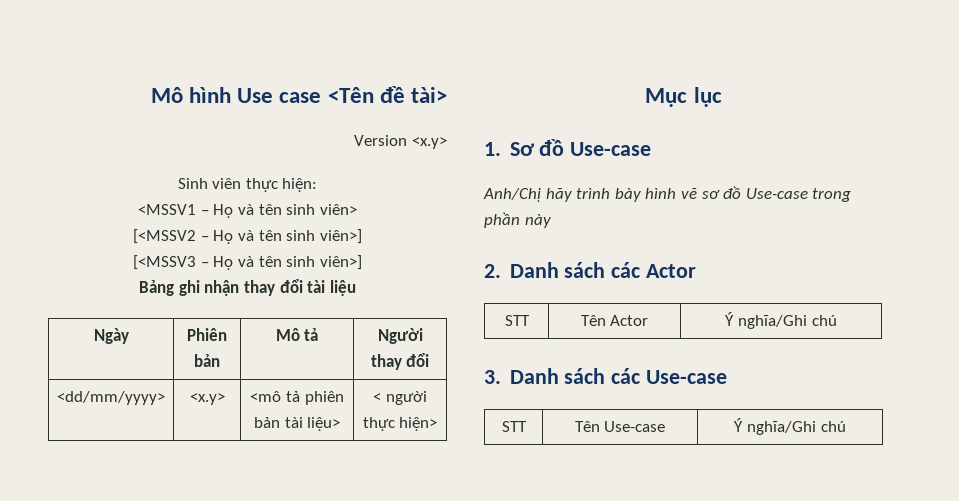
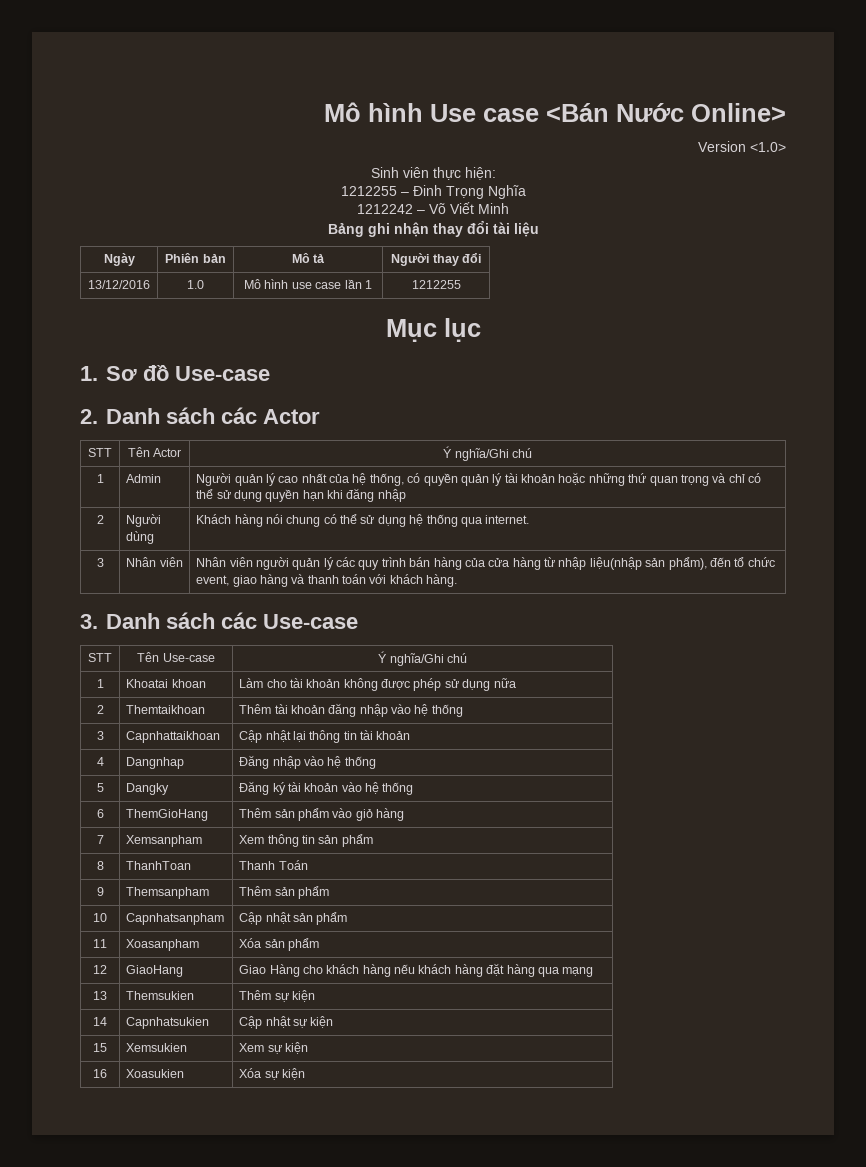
[327,86,447,103] <Tên đề tài> -> [546,103,786,122] <Bán Nước Online>
[411,137,447,149] <x.y> -> [750,142,786,152] <1.0>
[138,204,357,218] [133,229,362,244] [133,255,362,270] <MSSV1 – Họ và tên sinh viên> // [<MSSV2 – Họ và tên sinh viên>] // [<MSSV3 – Họ và tên sinh viên>] -> [340,185,526,199] [357,202,509,214] 1212255 – Đinh Trọng Nghĩa // 1212242 – Võ Viết Minh
[57,391,165,405] [189,393,225,405] [250,391,344,405] [253,417,341,431] [373,391,427,405] [362,417,438,431] <dd/mm/yyyy> | <x.y> | <mô tả phiên bản tài liệu> | < người thực hiện> -> [88,280,150,289] [187,280,204,289] [244,279,372,289] [411,280,461,289] 13/12/2016 | 1.0 | Mô hình use case lần 1 | 1212255
[483,186,852,202] [484,212,551,228] // Anh/Chị hãy trình bày hình vẽ sơ đồ Use-case trong phần này -> (270, 373) none
(837, 320) none -> [96,474,104,483] [126,474,162,483] [196,472,762,486] [196,488,406,502] [96,515,104,524] [126,514,162,527] [126,531,155,544] [196,514,530,527] [96,558,104,567] [126,557,183,567] [196,557,775,570] [196,574,458,587] // 1 | Admin | Người quản lý cao nhất của hệ thống, có quyền quản lý tài khoản hoặc những thứ quan trọng và chỉ có thể sử dụng quyền hạn khi đăng nhập // 2 | Người dùng | Khách hàng nói chung có thể sử dụng hệ thống qua internet. // 3 | Nhân viên | Nhân viên người quản lý các quy trình bán hàng của cửa hàng từ nhập liệu(nhập sản phẩm), đến tổ chức event, giao hàng và thanh toán với khách hàng.
(846, 426) none -> [96,679,104,688] [126,679,206,688] [239,678,516,691] [96,705,104,714] [126,705,206,714] [239,703,463,717] [96,731,104,740] [126,731,221,743] [239,730,411,743] [96,757,104,766] [126,757,185,769] [239,755,376,769] [96,783,104,792] [126,783,170,795] [239,781,414,795] [96,809,104,818] [126,809,209,821] [239,808,405,821] [96,835,104,844] [126,835,203,847] [239,834,373,847] [96,861,104,870] [126,861,192,870] [239,860,308,870] [96,887,104,896] [126,887,210,899] [239,886,329,899] [93,913,107,922] [126,913,225,925] [239,912,348,925] [93,939,107,948] [126,939,200,951] [239,938,319,951] [93,965,107,974] [126,965,184,977] [239,963,594,977] [93,991,107,1000] [126,991,195,1000] [239,990,315,1002] [93,1017,107,1026] [126,1017,210,1029] [239,1016,334,1029] [93,1043,107,1052] [126,1043,188,1052] [239,1042,308,1054] [93,1069,107,1078] [126,1069,185,1078] [239,1068,305,1080] // 1 | Khoatai khoan | Làm cho tài khoản không được phép sử dụng nữa // 2 | Themtaikhoan | Thêm tài khoản đăng nhập vào hệ thống // 3 | Capnhattaikhoan | Cập nhật lại thông tin tài khoản // 4 | Dangnhap | Đăng nhập vào hệ thống // 5 | Dangky | Đăng ký tài khoản vào hệ thống // 6 | ThemGioHang | Thêm sản phẩm vào giỏ hàng // 7 | Xemsanpham | Xem thông tin sản phẩm // 8 | ThanhToan | Thanh Toán // 9 | Themsanpham | Thêm sản phẩm // 10 | Capnhatsanpham | Cập nhật sản phẩm // 11 | Xoasanpham | Xóa sản phẩm // 12 | GiaoHang | Giao Hàng cho khách hàng nếu khách hàng đặt hàng qua mạng // 13 | Themsukien | Thêm sự kiện // 14 | Capnhatsukien | Cập nhật sự kiện // 15 | Xemsukien | Xem sự kiện // 16 | Xoasukien | Xóa sự kiện

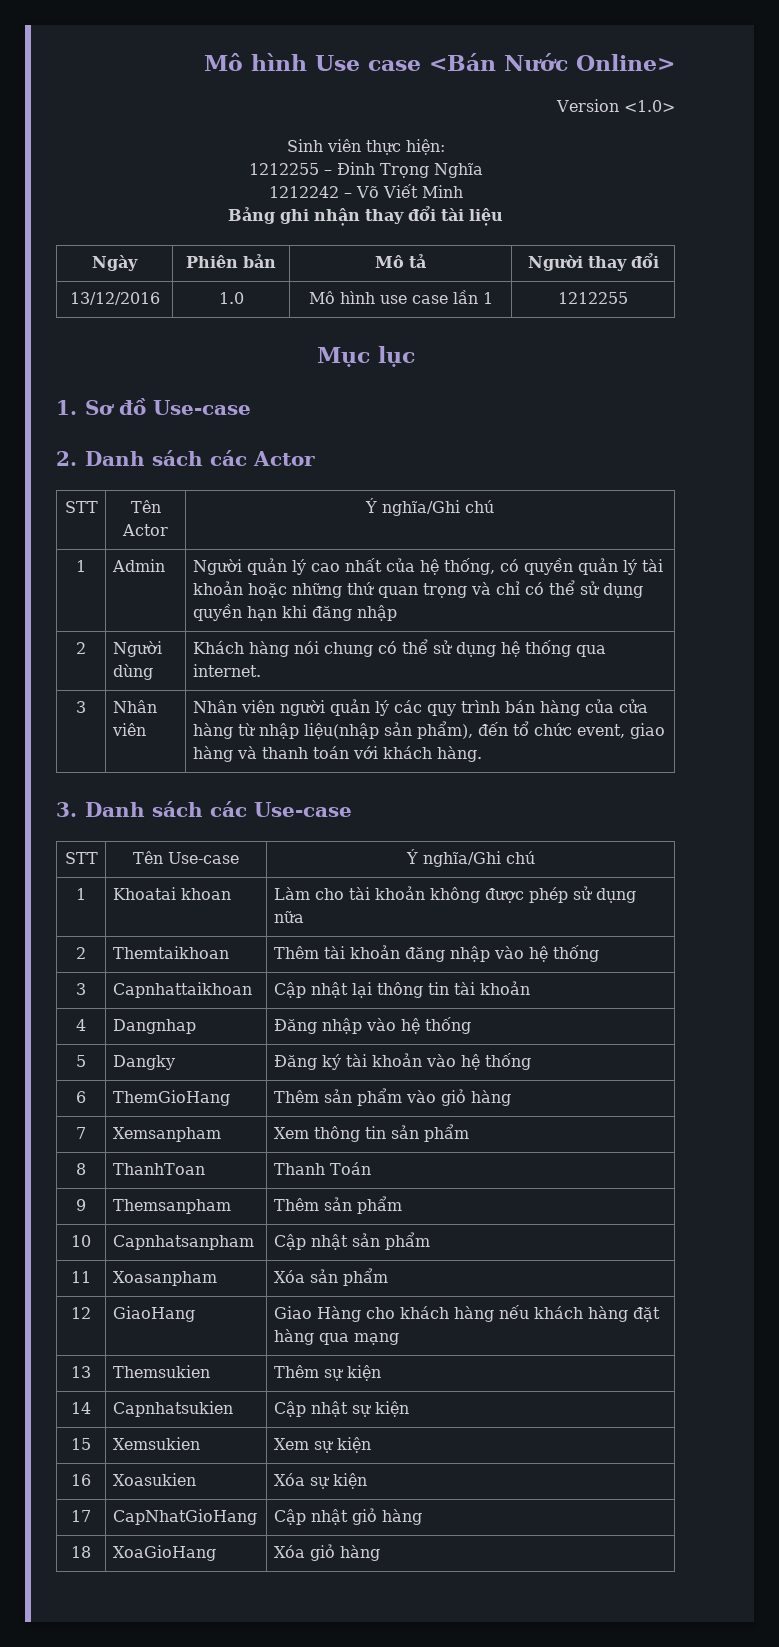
(305, 1074) none -> [71,1510,91,1522] [112,1509,257,1525] [273,1508,422,1525] [71,1546,91,1558] [112,1545,216,1561] [273,1544,380,1561] // 17 | CapNhatGioHang | Cập nhật giỏ hàng // 18 | XoaGioHang | Xóa giỏ hàng

